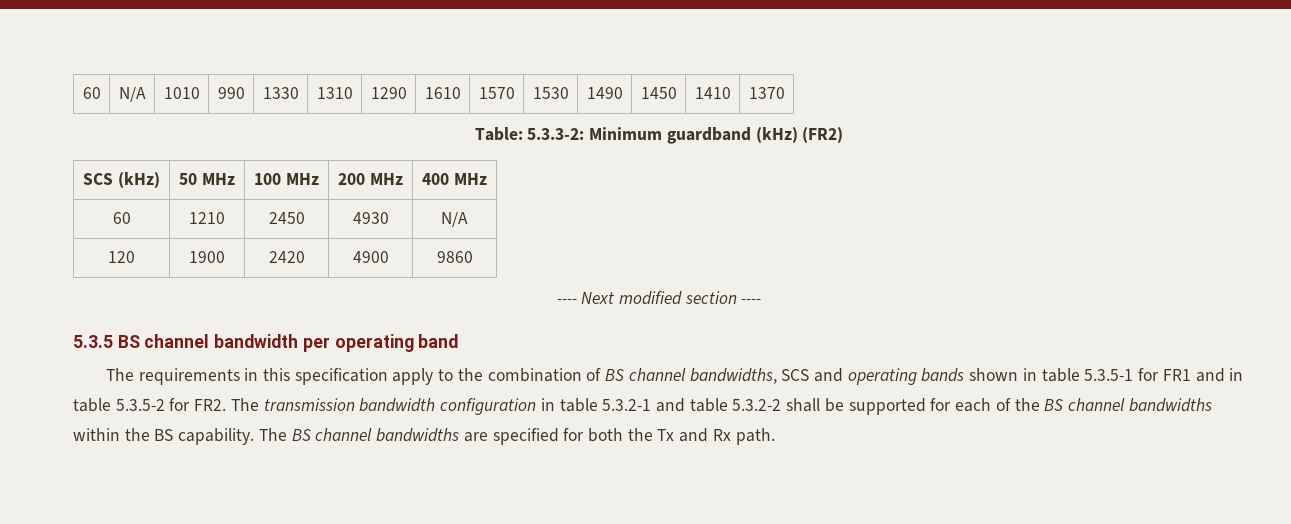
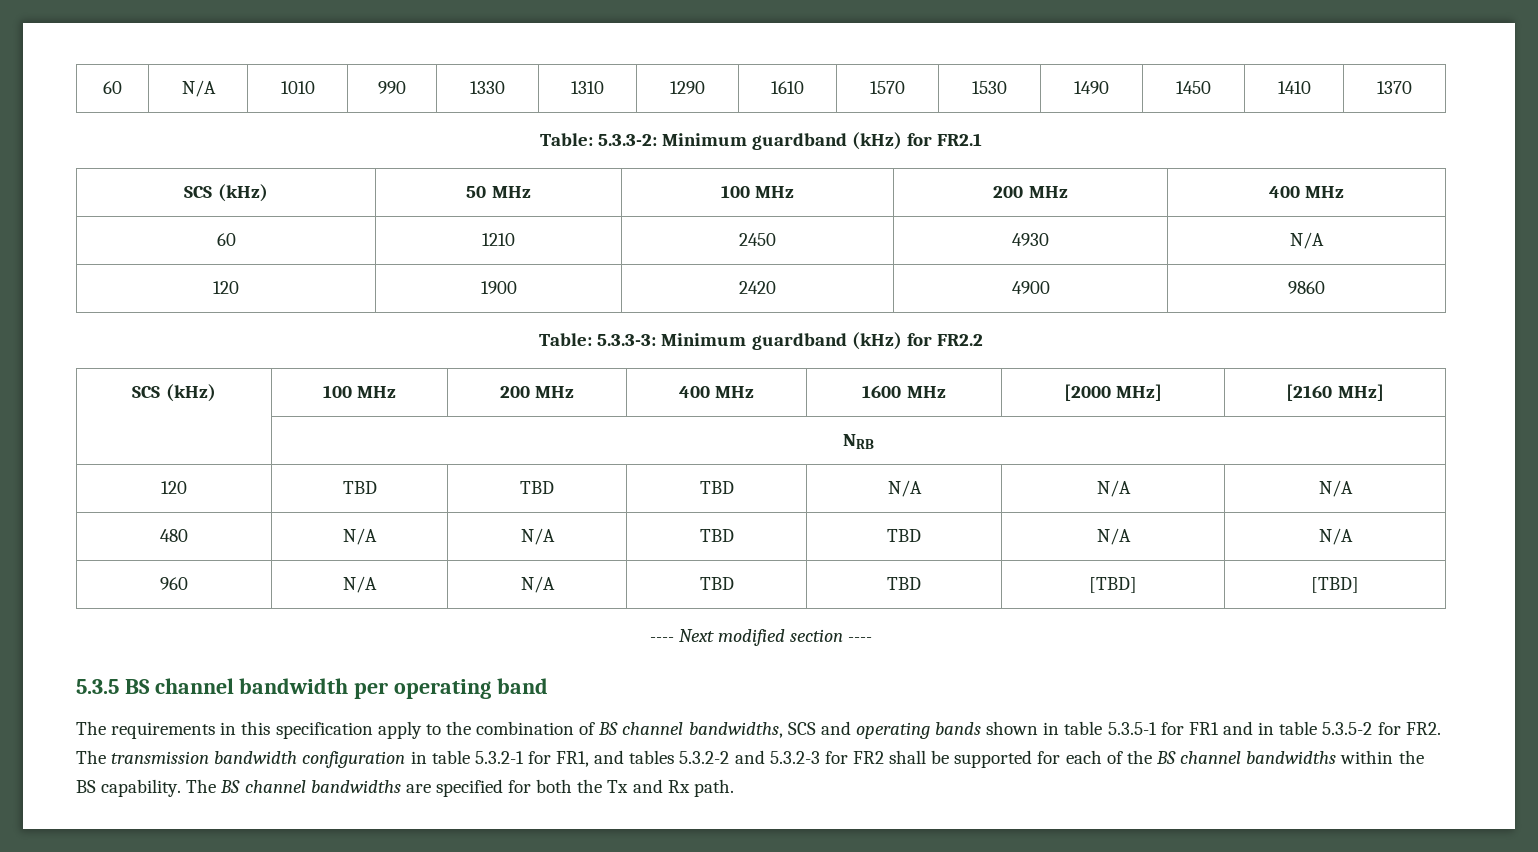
[802,127,844,143] (FR2) -> [907,133,983,146] for FR2.1
(473, 257) none -> [539,332,983,350] [132,384,216,402] [322,385,397,398] [499,386,575,398] [678,386,755,398] [862,385,946,398] [1063,384,1163,401] [1286,384,1384,401] [843,434,874,449] [161,481,187,494] [342,481,377,494] [520,481,554,494] [699,481,734,494] [887,480,922,497] [1096,480,1131,497] [1318,480,1353,497] [160,529,188,542] [343,528,377,545] [520,528,555,545] [699,529,734,542] [887,529,922,542] [1096,528,1131,545] [1318,528,1353,545] [160,577,188,590] [343,576,377,593] [520,576,555,593] [699,577,734,590] [887,577,922,590] [1089,577,1137,593] [1311,577,1359,593] // Table: 5.3.3-3: Minimum guardband (kHz) for FR2.2 // SCS (kHz) | 100 MHz | 200 MHz | 400 MHz | 1600 MHz | [2000 MHz] | [2160 MHz] // | NRB // 120 | TBD | TBD | TBD | N/A | N/A | N/A // 480 | N/A | N/A | TBD | TBD | N/A | N/A // 960 | N/A | N/A | TBD | TBD | [TBD] | [TBD]
[655,398,782,412] and table 5.3.2-2 -> [527,750,884,767] for FR1, and tables 5.3.2-2 and 5.3.2-3 for FR2

